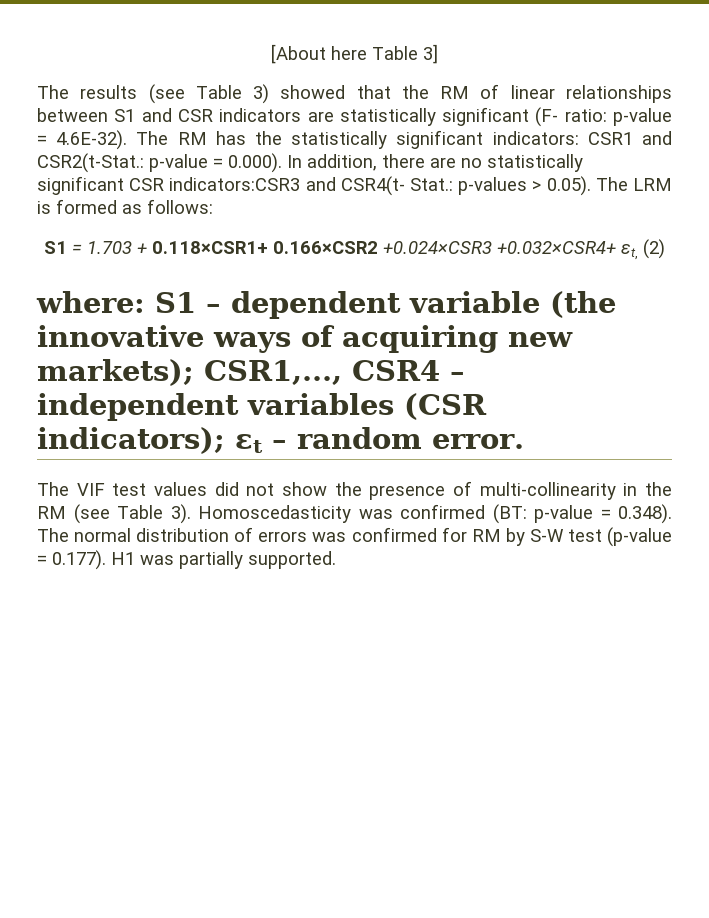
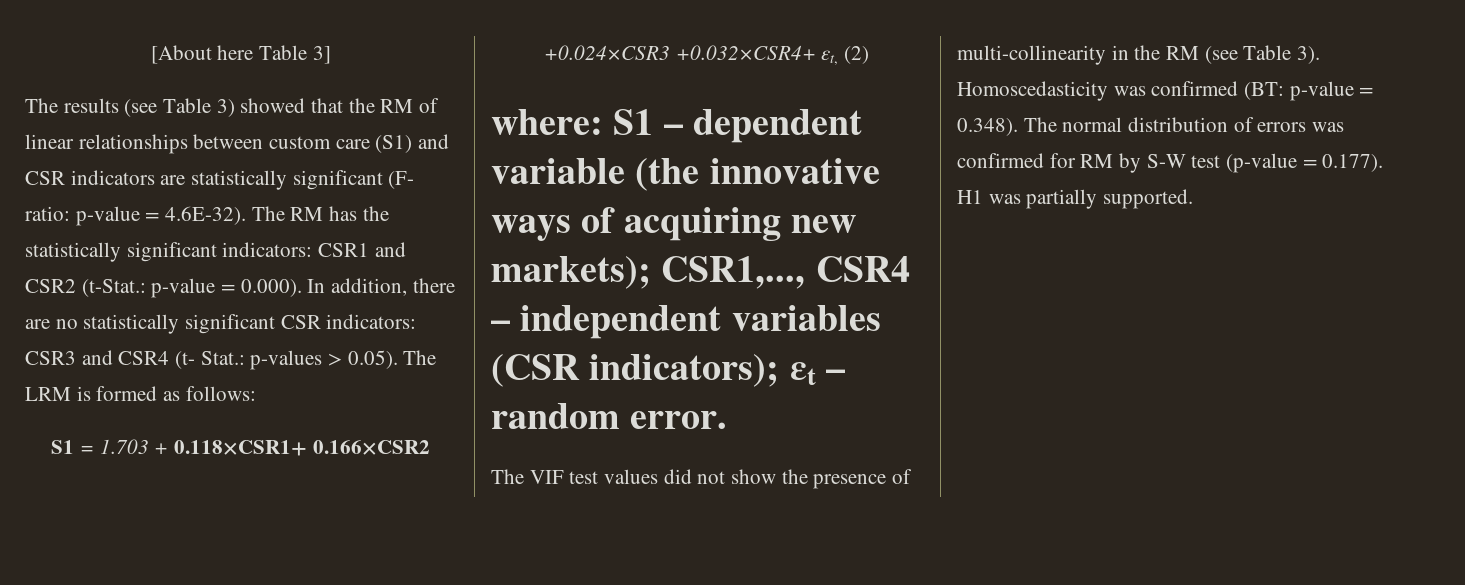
[114,109,136,122] S1 -> [269,135,413,153] custom care (S1)
[37,153,144,173] CSR2(t-Stat.: -> [25,279,146,297] CSR2 (t-Stat.:
[169,176,405,196] indicators:CSR3 and CSR4(t- -> [326,314,417,329] [25,350,196,369] indicators: CSR3 and CSR4 (t-

